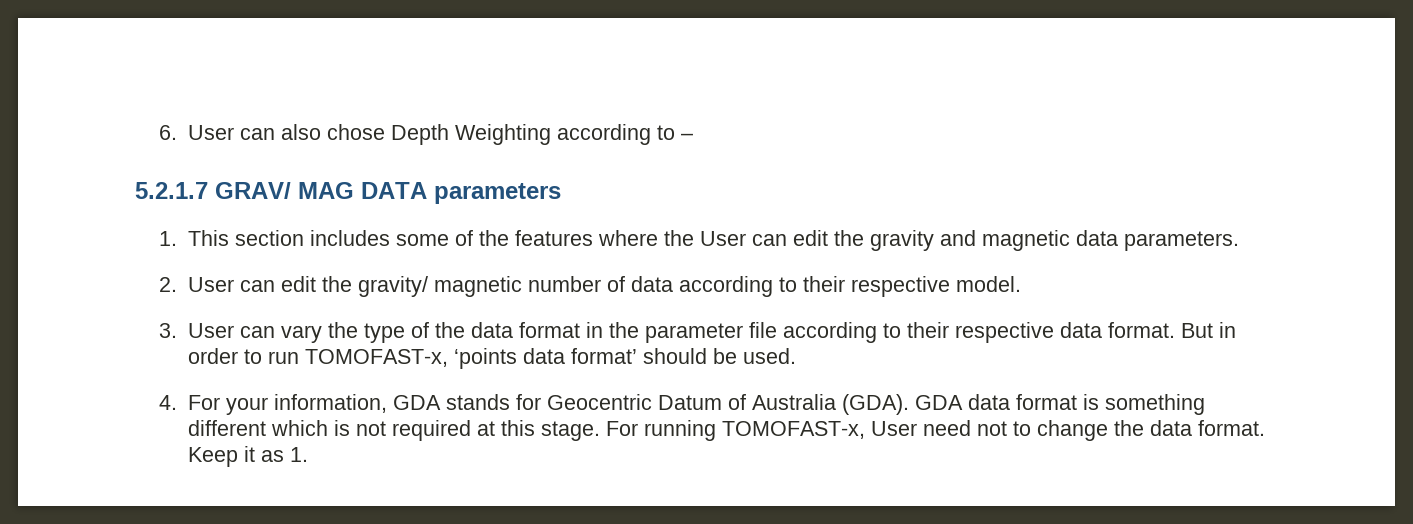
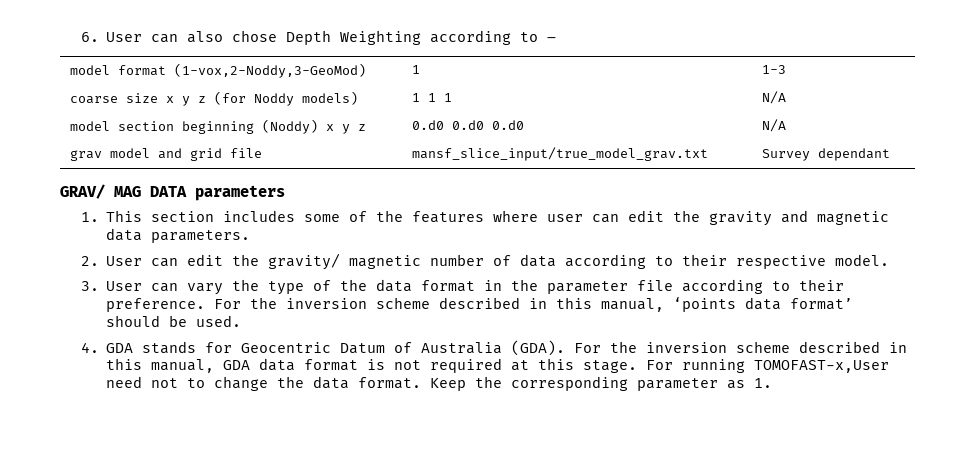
[135,182,208,199] // 5.2.1.7 -> [70,63,367,78] [412,65,421,74] [762,65,787,74] [70,91,359,106] [412,93,453,102] [762,91,787,104] [70,119,367,134] [412,120,525,130] [762,119,787,132] [70,148,263,161] [412,147,709,161] [762,148,891,161] // model format (1-vox,2-Noddy,3-GeoMod) | 1 | 1-3 // coarse size x y z (for Noddy models) | 1 1 1 | N/A // model section beginning (Noddy) x y z | 0.d0 0.d0 0.d0 | N/A // grav model and grid file | mansf_slice_input/true_model_grav.txt | Survey dependant //
[663,230,746,246] the User -> [546,214,583,222] user
[954,322,1236,343] [187,348,448,367] respective data format. But in order to run TOMOFAST-x, -> [105,297,664,312] preference. For the inversion scheme described in this manual,
[187,394,387,415] For your information, -> (99, 347) none
[914,394,1205,415] [187,420,328,436] GDA data format is something different which -> [573,341,907,353] [105,358,358,373] For the inversion scheme described in this manual, GDA data format
[721,421,917,439] TOMOFAST-x, User -> [753,360,889,373] TOMOFAST-x,User
[243,446,255,462] it -> [474,376,718,391] the corresponding parameter

